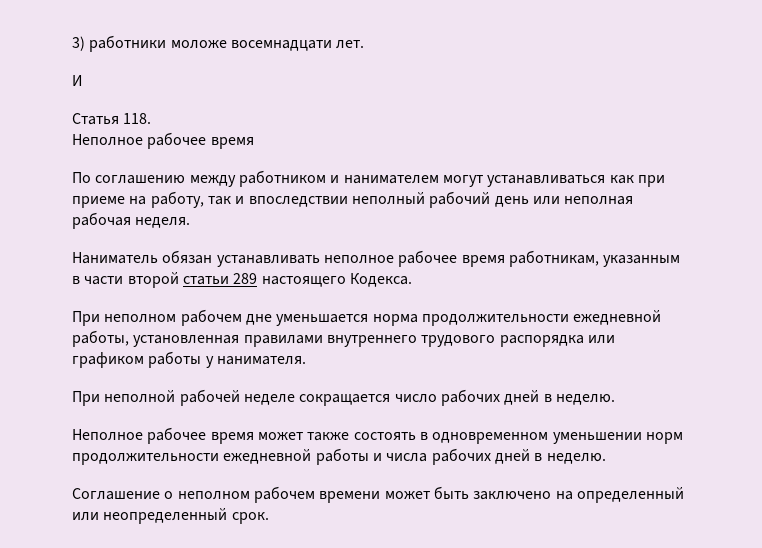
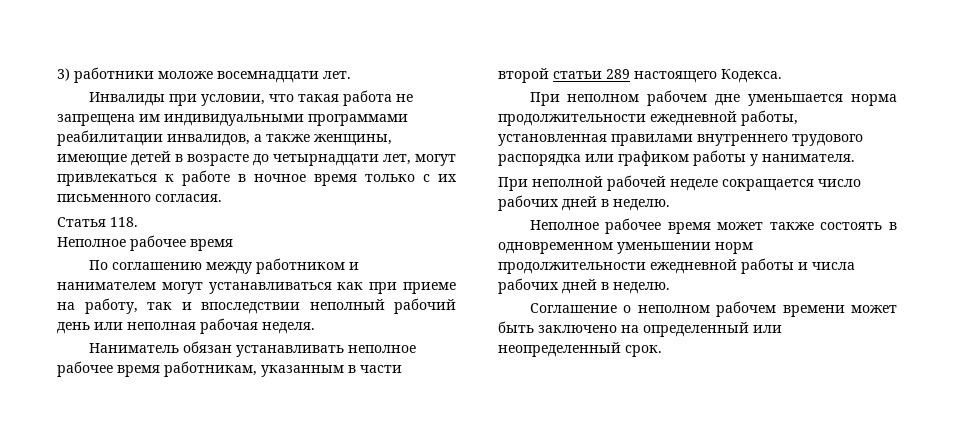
[72,75,83,86] И -> [88,90,413,106] [57,114,408,126] [57,130,392,146] [57,151,456,166] [57,170,457,186] [57,194,222,202] Инвалиды при условии, что такая работа не запрещена им индивидуальными программами реабилитации инвалидов, а также женщины, имеющие детей в возрасте до четырнадцати лет, могут привлекаться к работе в ночное время только с их письменного согласия.

